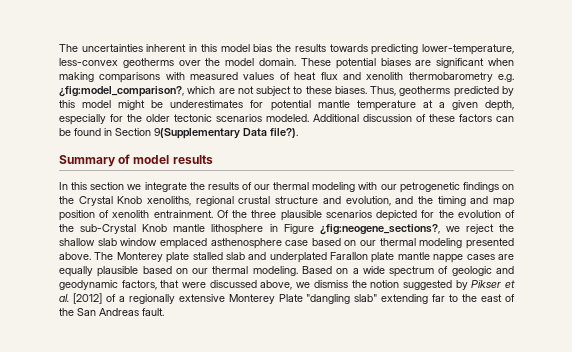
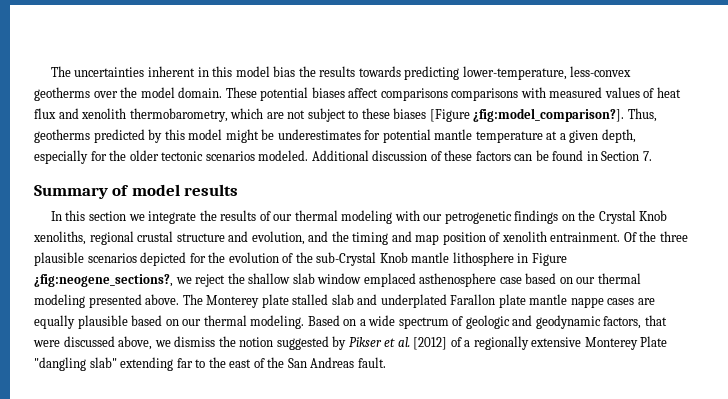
[415,58,514,68] [59,72,94,82] are significant when making -> [348,88,448,101] affect comparisons
[408,72,515,82] [59,86,184,97] thermobarometry e.g. ¿fig:model_comparison?, -> [129,108,228,122] thermobarometry,
[334,86,367,94] biases. -> [393,108,625,122] biases [Figure ¿fig:model_comparison?].
[154,128,298,139] 9(Supplementary Data file?). -> [642,151,652,161] 7.

